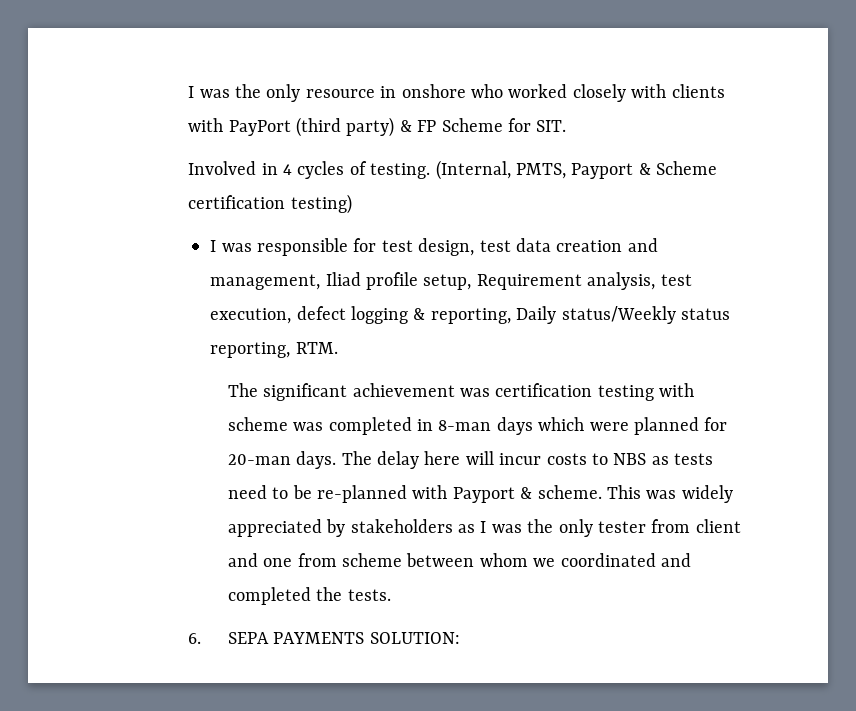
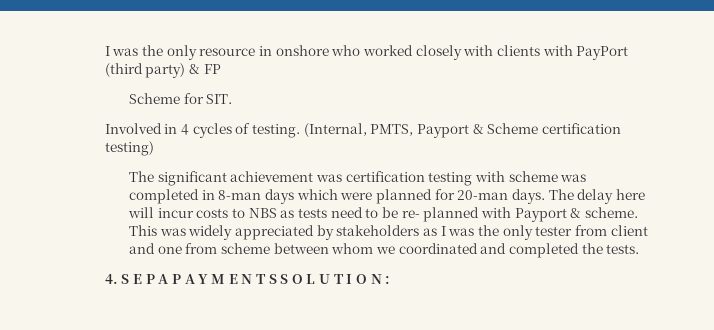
(437, 126) none -> (221, 69) //
[210,238,658,256] [210,272,692,290] [210,306,730,324] [210,342,338,358] // I was responsible for test design, test data creation and management, Iliad profile setup, Requirement analysis, test execution, defect logging & reporting, Daily status/Weekly status reporting, RTM. -> (154, 148) none
[316,485,407,503] re-planned -> [401,207,480,222] re- planned
[188,632,460,644] 6. SEPA PAYMENTS SOLUTION: -> [104,274,391,284] 4. S E P A P A Y M E N T S S O L U T I O N :

